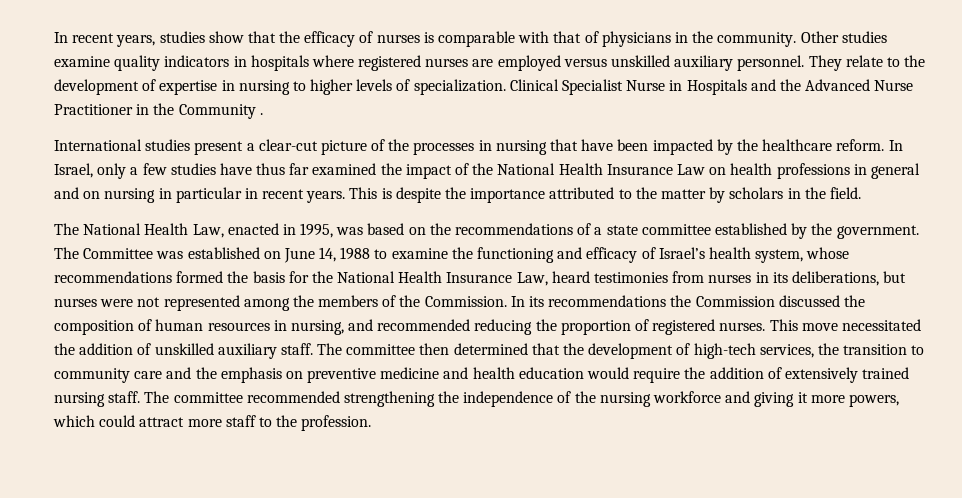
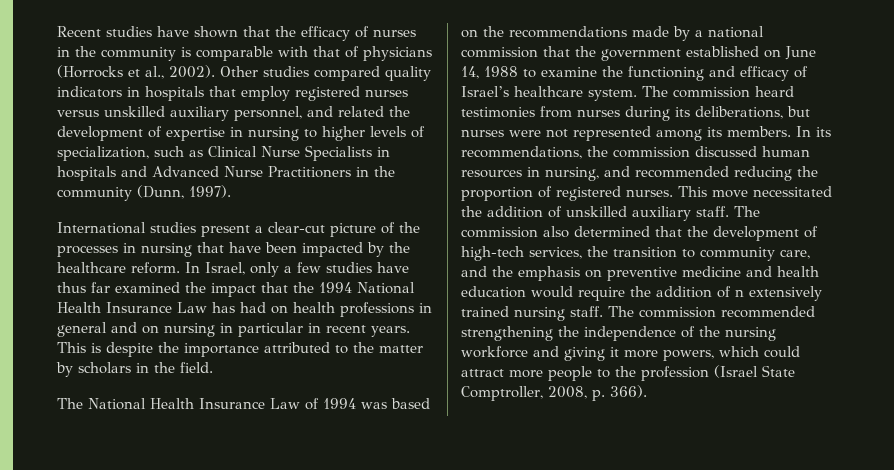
[54,31,244,47] In recent years, studies show -> [57,26,238,38] Recent studies have shown
(420, 38) none -> [57,46,176,61] in the community
[674,31,797,47] in the community. -> [57,65,215,79] (Horrocks et al., 2002).
[54,56,110,67] examine -> [314,66,380,81] compared
[311,55,900,71] where registered nurses are employed versus unskilled auxiliary personnel. They relate to -> [209,86,408,101] [57,106,384,121] that employ registered nurses versus unskilled auxiliary personnel, and related
[413,79,801,95] specialization. Clinical Specialist Nurse in Hospitals and the -> [57,145,390,161] [57,166,147,181] specialization, such as Clinical Nurse Specialists in hospitals and
[54,103,263,119] Practitioner in the Community . -> [268,166,395,178] [57,185,231,201] Practitioners in the community (Dunn, 1997).
[455,163,705,175] of the National Health Insurance Law -> [261,282,415,294] [57,302,266,313] that the 1994 National Health Insurance Law has had
[192,223,334,238] Law, enacted in 1995, -> [199,398,356,410] Insurance Law of 1994
[577,223,919,239] [54,247,184,259] of a state committee established by the government. The Committee was -> [632,26,764,41] [461,46,681,61] made by a national commission that the government
[708,247,850,263] [54,271,548,286] health system, whose recommendations formed the basis for the National Health Insurance Law, -> [514,86,750,101] healthcare system. The commission
[755,272,769,283] in -> [625,106,670,121] during
[292,295,865,307] [54,319,153,335] the members of the Commission. In its recommendations the Commission discussed the composition of -> [707,126,831,137] [461,146,757,159] its members. In its recommendations, the commission discussed
[346,343,450,355] committee then -> [461,226,569,238] commission also
[134,371,163,379] care -> [780,249,810,259] care,
(782, 373) none -> [735,289,744,297] n
[173,392,243,403] committee -> [639,307,716,318] commission
[225,415,372,431] staff to the profession. -> [548,365,795,381] [461,385,647,401] people to the profession (Israel State Comptroller, 2008, p. 366).

